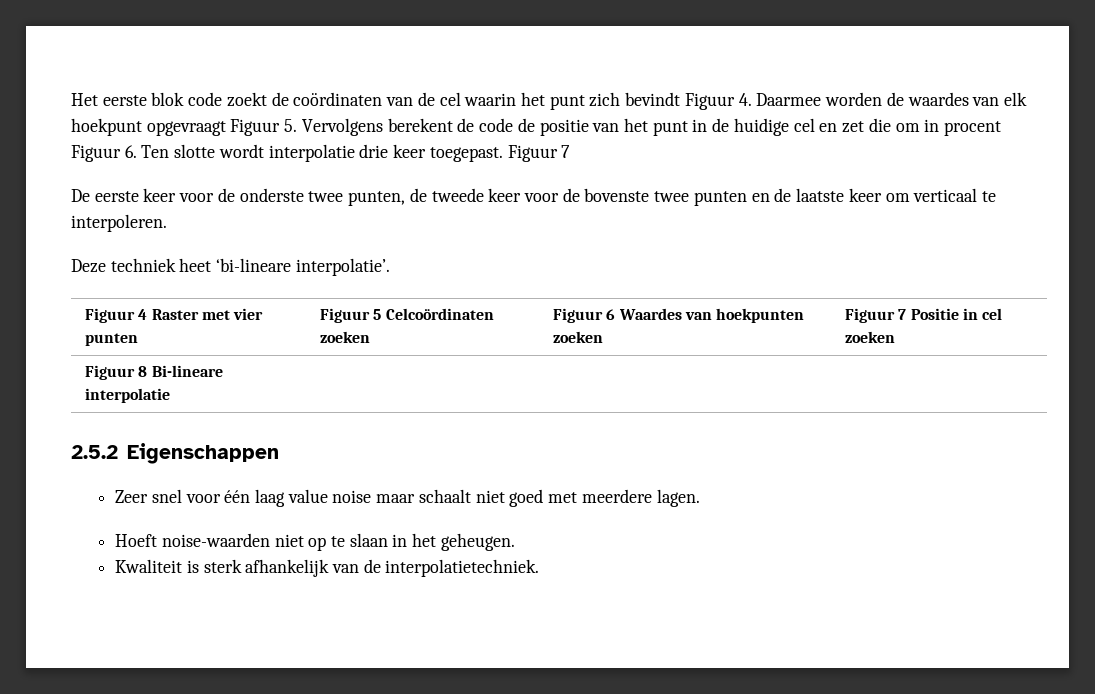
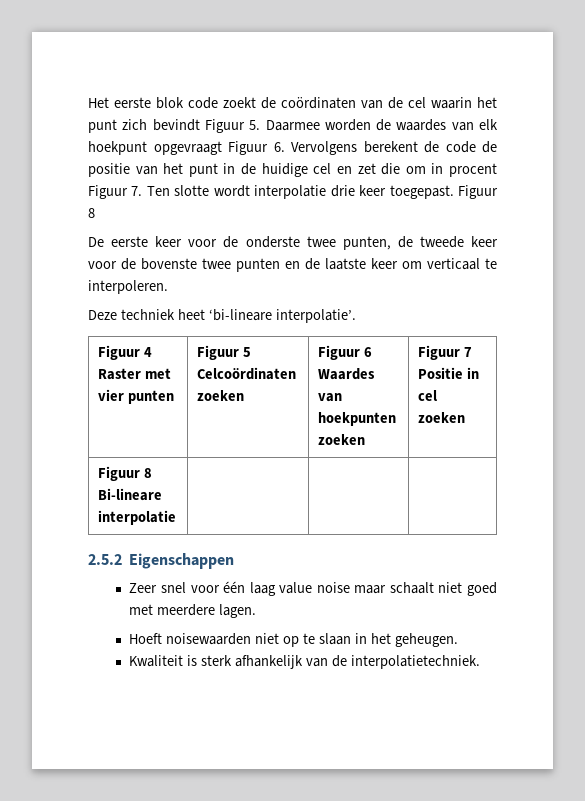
[738,93,752,106] 4. -> [249,120,261,130] 5.
[284,119,298,132] 5. -> [273,142,285,152] 6.
[124,145,137,158] 6. -> [131,186,143,196] 7.
[561,145,571,158] 7 -> [88,208,95,218] 8
[161,533,270,547] noise-waarden -> [166,633,252,645] noisewaarden

